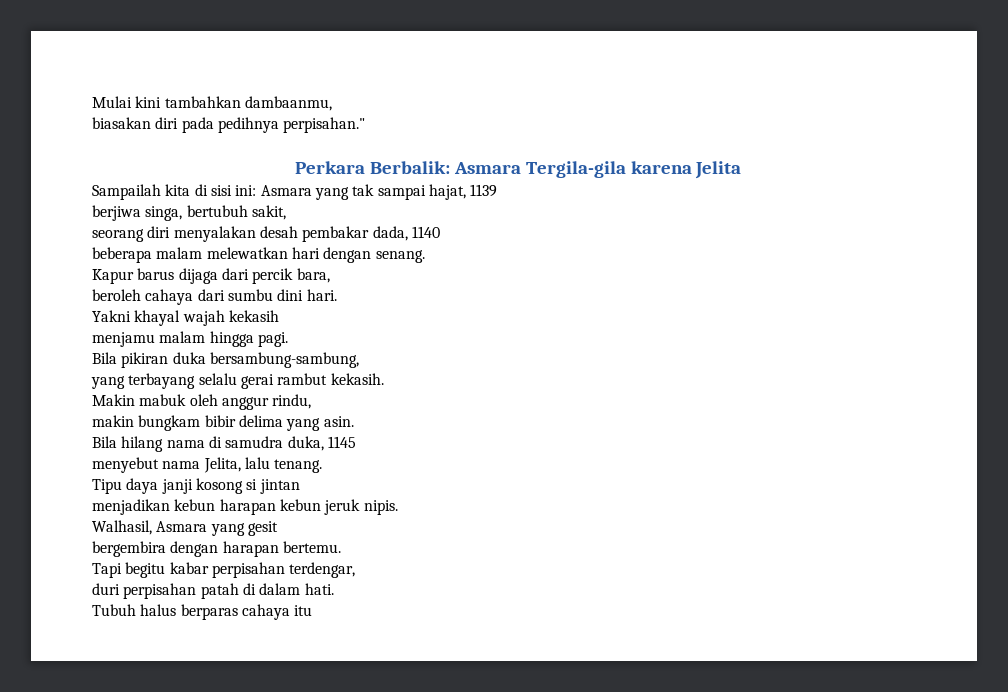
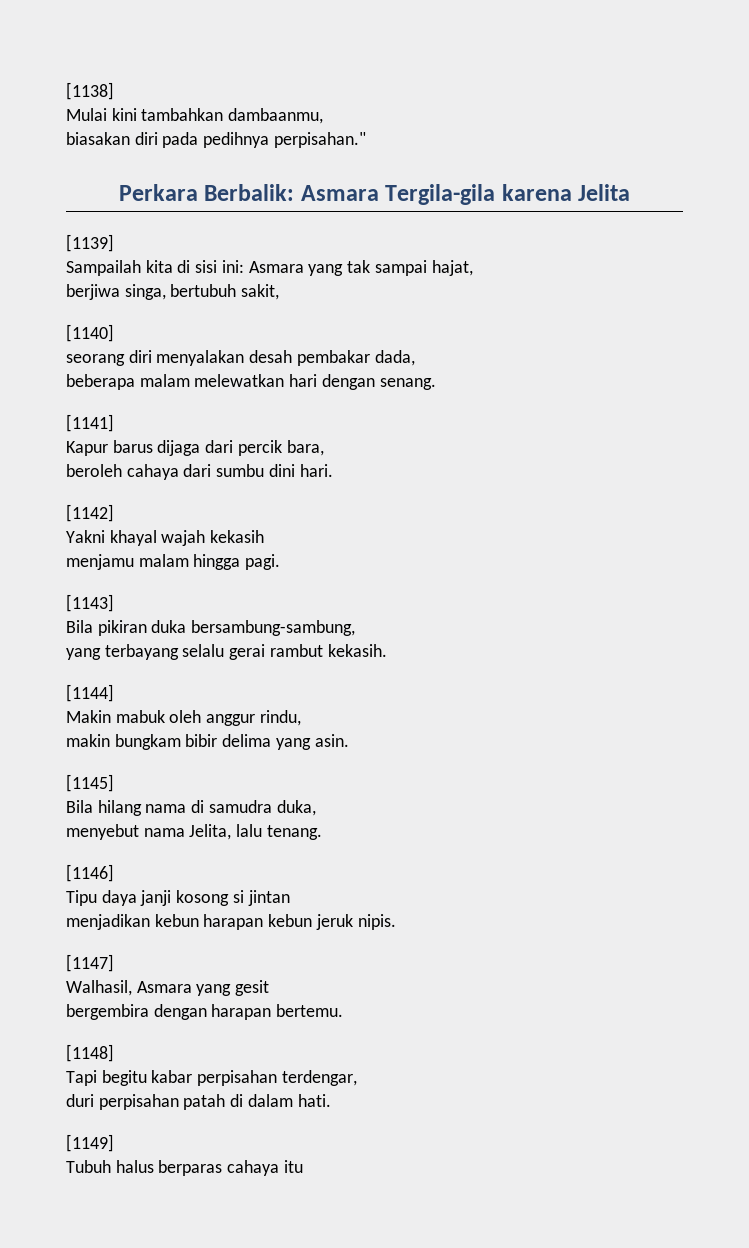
(92, 102) none -> [66,82,114,100] [1138] //
(742, 170) none -> [66,234,114,252] // [1139]
[470,184,498,197] 1139 -> (473, 268) none
(286, 212) none -> [66,324,114,342] // [1140]
[411,226,440,238] 1140 -> (415, 358) none
(425, 256) none -> [66,414,114,432] // [1141]
(337, 295) none -> [66,504,114,522] // [1142]
(288, 339) none -> [66,594,114,612] // [1143]
(384, 379) none -> [66,684,114,702] // [1144]
(354, 421) none -> [66,774,114,792] // [1145]
[327,436,356,448] 1145 -> (316, 808) none
(323, 466) none -> [66,864,114,882] // [1146]
(398, 507) none -> [66,954,114,972] // [1147]
(341, 547) none -> [66,1044,114,1062] // [1148]
(334, 589) none -> [66,1134,114,1152] // [1149]

